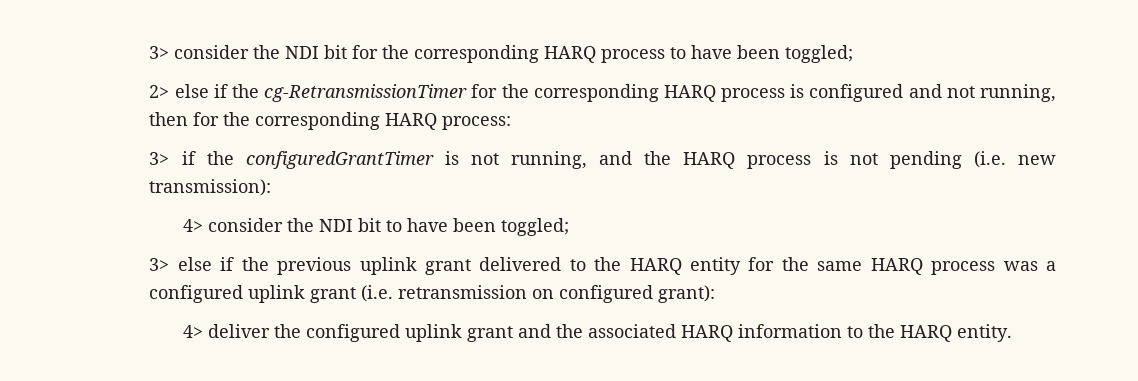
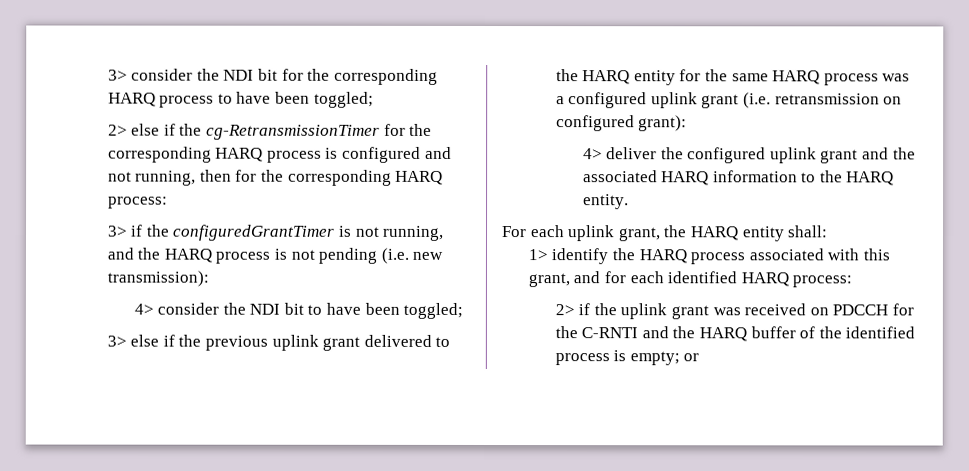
(1013, 333) none -> [501,225,829,242] [527,248,890,265] [527,271,853,288] [554,303,914,320] [554,326,916,342] [554,350,700,366] // For each uplink grant, the HARQ entity shall: // 1> identify the HARQ process associated with this grant, and for each identified HARQ process: // 2> if the uplink grant was received on PDCCH for the C-RNTI and the HARQ buffer of the identified process is empty; or

